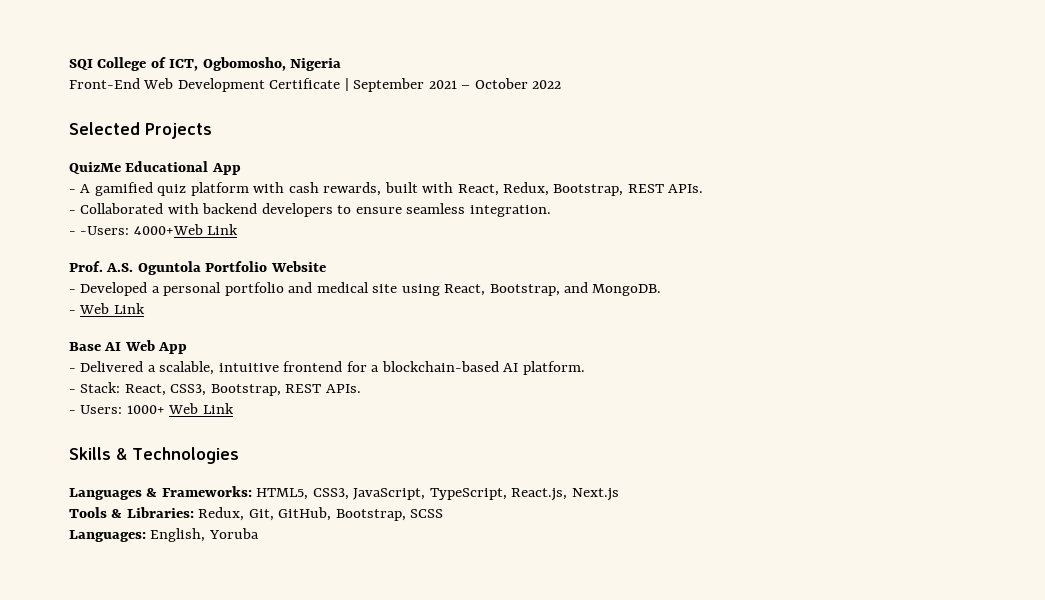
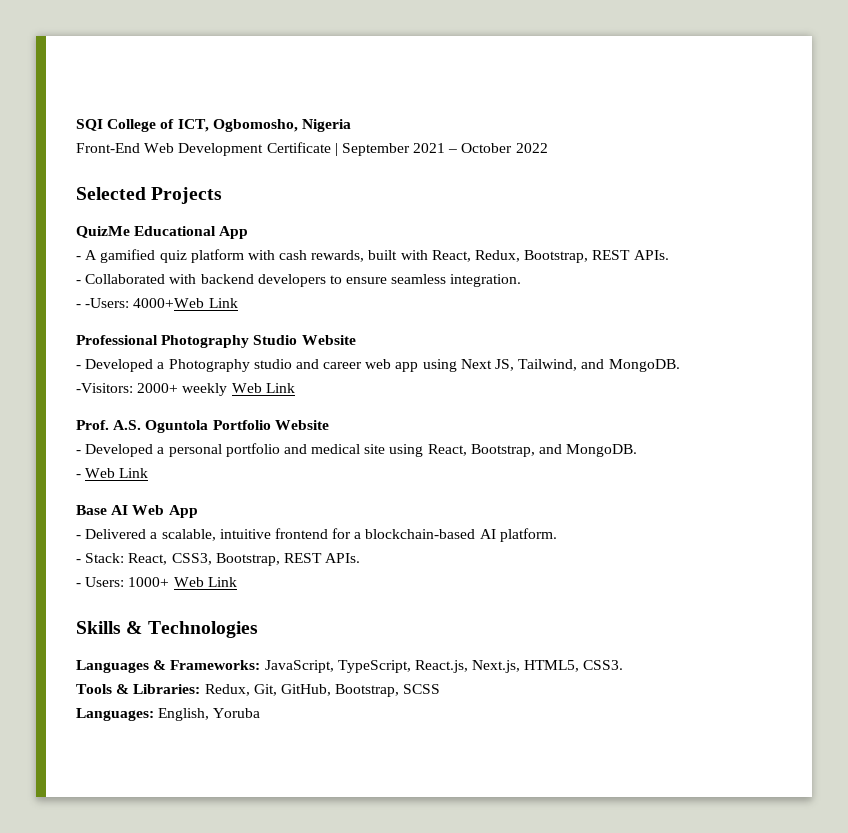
(239, 229) none -> [76,335,356,348] [76,359,680,372] [76,383,295,396] // Professional Photography Studio Website // - Developed a Photography studio and career web app using Next JS, Tailwind, and MongoDB. // -Visitors: 2000+ weekly Web Link
[256,488,349,500] HTML5, CSS3, -> (261, 665) none
[571,488,619,501] Next.js -> [472,660,624,673] Next.js, HTML5, CSS3.

